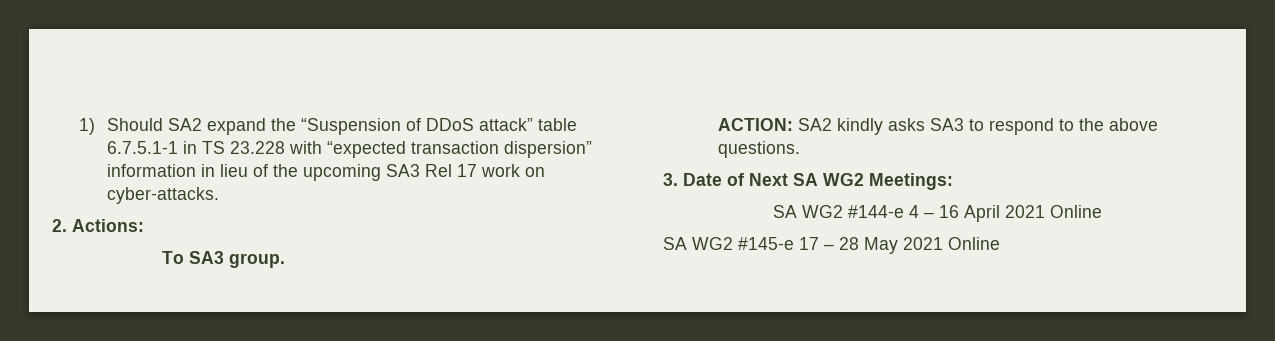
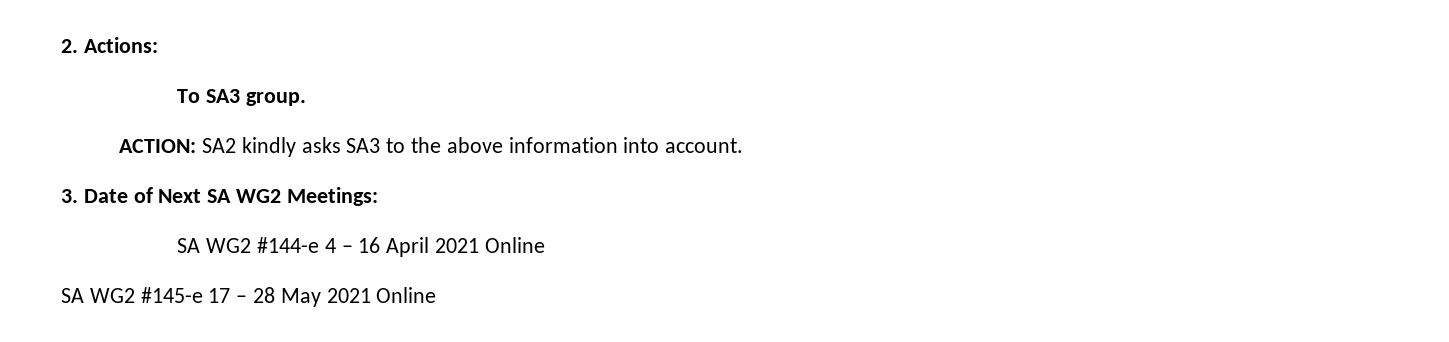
[79,118,577,135] [106,141,592,158] [106,164,545,181] [106,187,219,204] 1) Should SA2 expand the “Suspension of DDoS attack” table 6.7.5.1-1 in TS 23.228 with “expected transaction dispersion” information in lieu of the upcoming SA3 Rel 17 work on cyber-attacks. // -> (61, 46) none
[988,118,1158,135] [717,141,800,158] respond to the above questions. -> [411,137,744,153] the above information into account.

